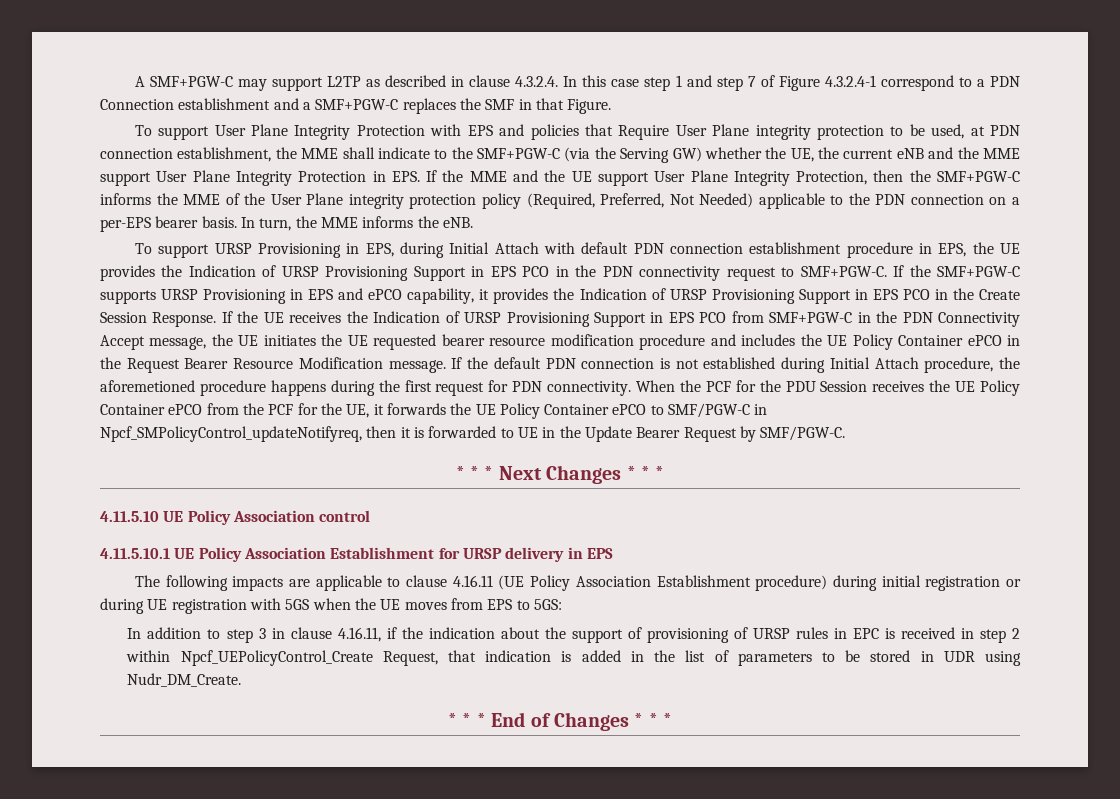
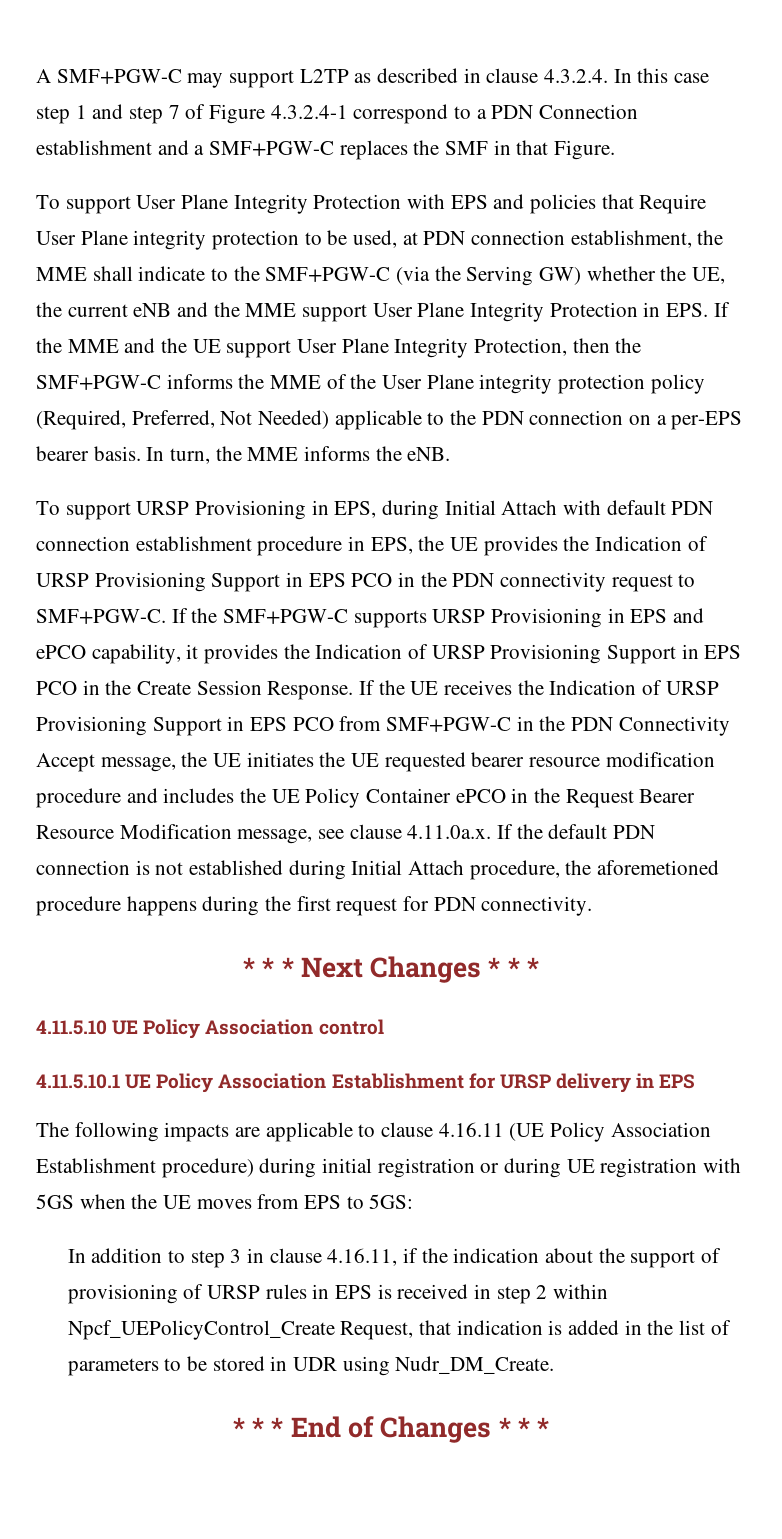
[388,360,446,373] message. -> [237,824,492,844] message, see clause 4.11.0a.x.
[635,380,1020,396] [100,403,768,419] [100,426,846,442] When the PCF for the PDU Session receives the UE Policy Container ePCO from the PCF for the UE, it forwards the UE Policy Container ePCO to SMF/PGW-C in Npcf_SMPolicyControl_updateNotifyreq, then it is forwarded to UE in the Update Bearer Request by SMF/PGW-C. -> (593, 906) none
[852,628,879,639] EPC -> [334,1285,372,1299] EPS

